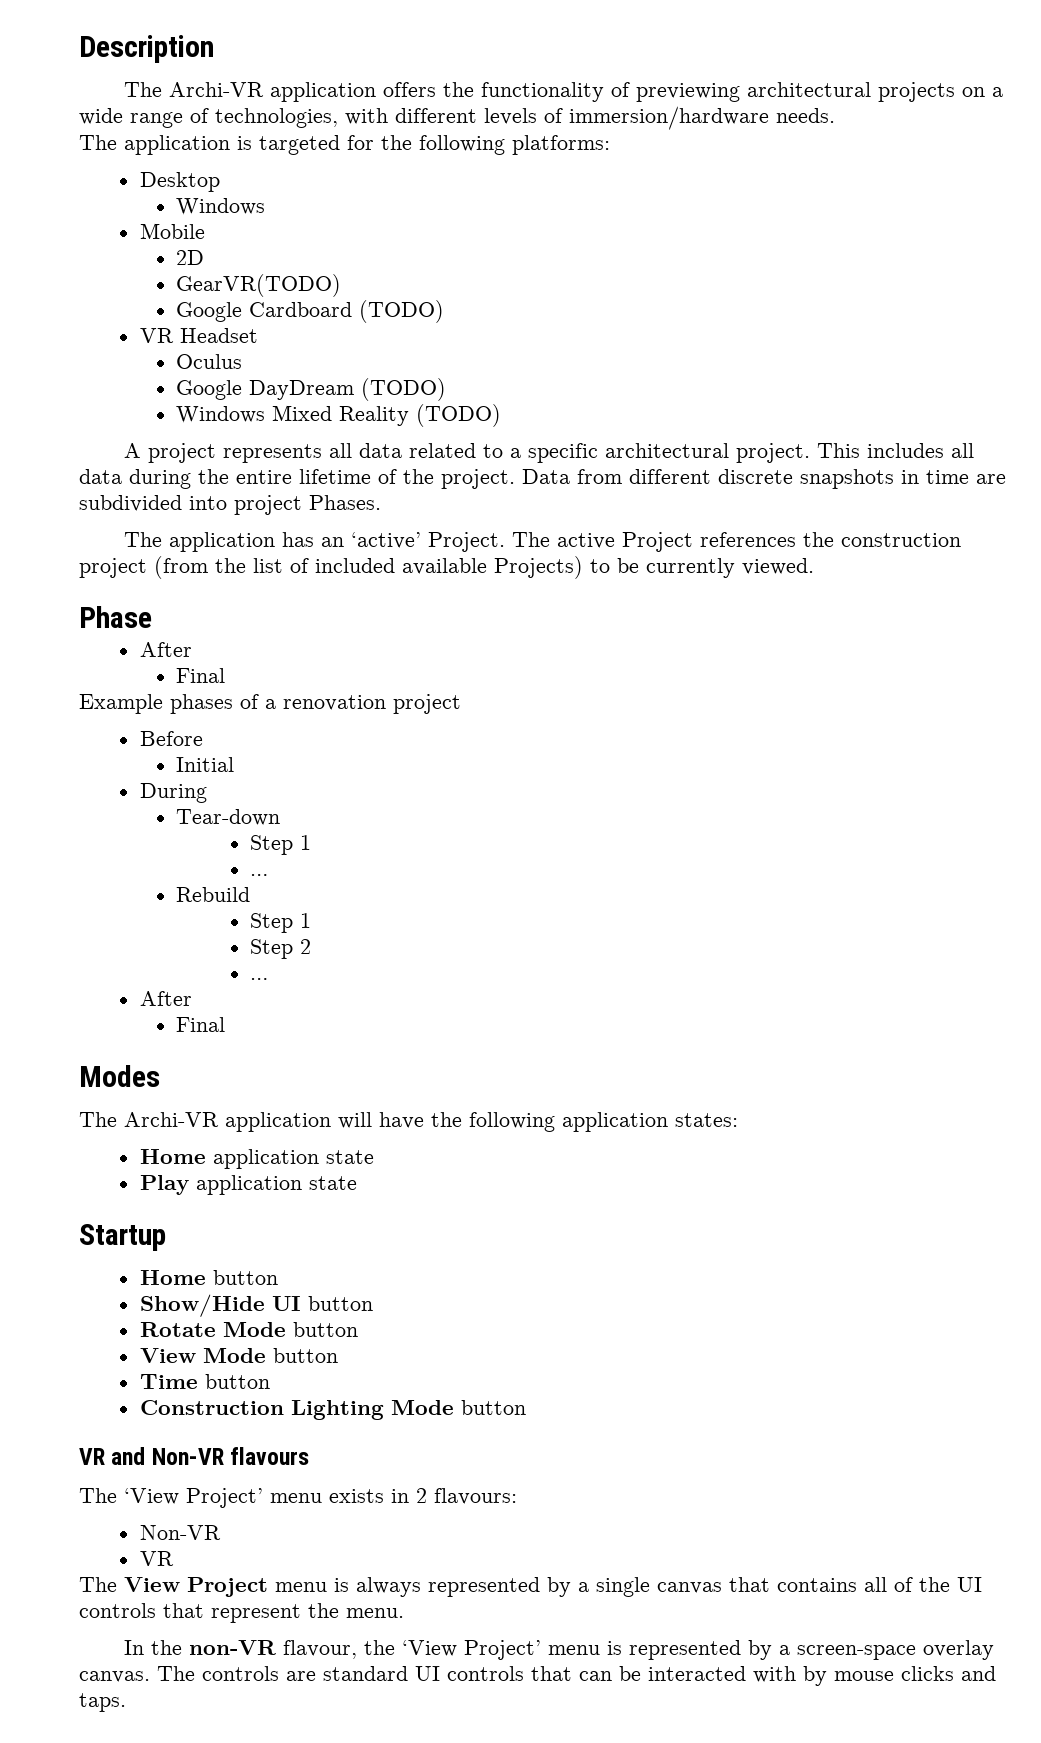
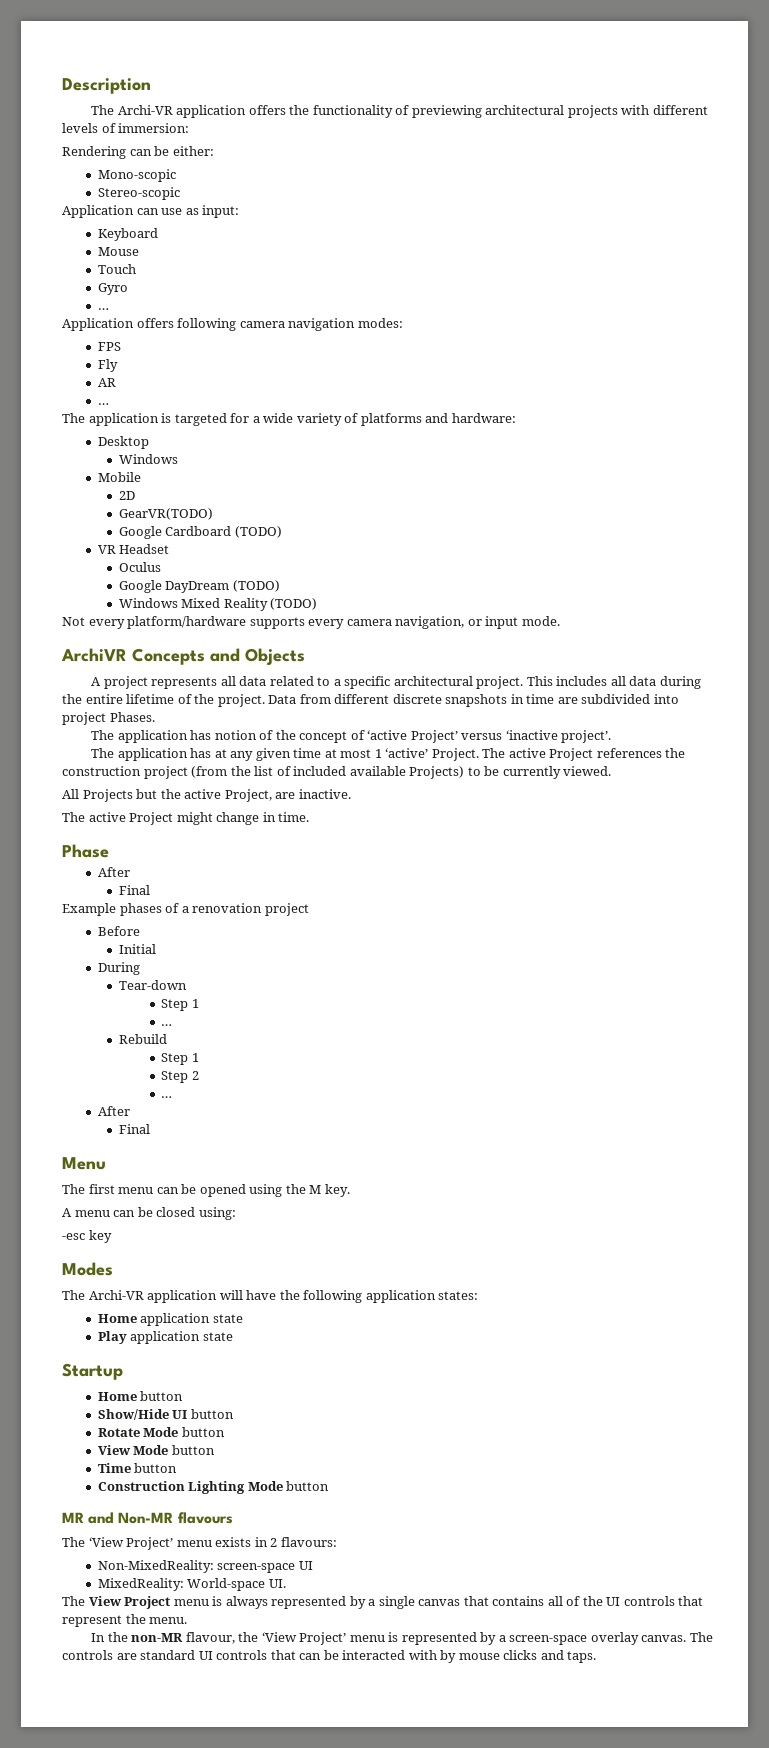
[961,87,1003,97] [79,106,835,130] on a wide range of technologies, with different levels of immersion/hardware needs. -> [621,105,708,115] [62,123,190,133] [62,146,214,159] [97,169,176,182] [97,187,180,200] [62,205,240,218] [97,228,158,241] [97,247,139,256] [97,264,136,274] [97,283,128,295] [97,308,109,310] [62,318,403,331] [97,342,121,351] [97,359,118,372] [97,378,116,387] [97,403,109,405] with different levels of immersion: // Rendering can be either: // Mono-scopic // Stereo-scopic // Application can use as input: // Keyboard // Mouse // Touch // Gyro // … // Application offers following camera navigation modes: // FPS // Fly // AR // …
[381,135,610,155] the following platforms: -> [252,413,516,426] a wide variety of platforms and hardware:
(502, 415) none -> [62,616,560,629] [61,648,305,665] // Not every platform/hardware supports every camera navigation, or input mode. // ArchiVR Concepts and Objects
[320,537,344,547] an -> [214,730,612,743] [91,748,382,761] notion of the concept of ‘active Project’ versus ‘inactive project’. // The application has at any given time at most 1
(814, 566) none -> [62,789,351,802] [62,812,310,825] // All Projects but the active Project, are inactive. // The active Project might change in time.
(226, 1024) none -> [62,1157,106,1170] [62,1184,350,1197] [62,1207,236,1220] [62,1230,112,1243] // Menu // The first menu can be opened using the M key. // A menu can be closed using: // -esc key
[79,1447,224,1465] VR and Non-VR -> [62,1512,174,1524] MR and Non-MR
[139,1525,221,1540] [139,1551,174,1566] Non-VR // VR -> [97,1560,313,1573] [97,1578,286,1591] Non-MixedReality: screen-space UI // MixedReality: World-space UI.
[188,1640,276,1655] non-VR -> [131,1633,184,1642] non-MR

